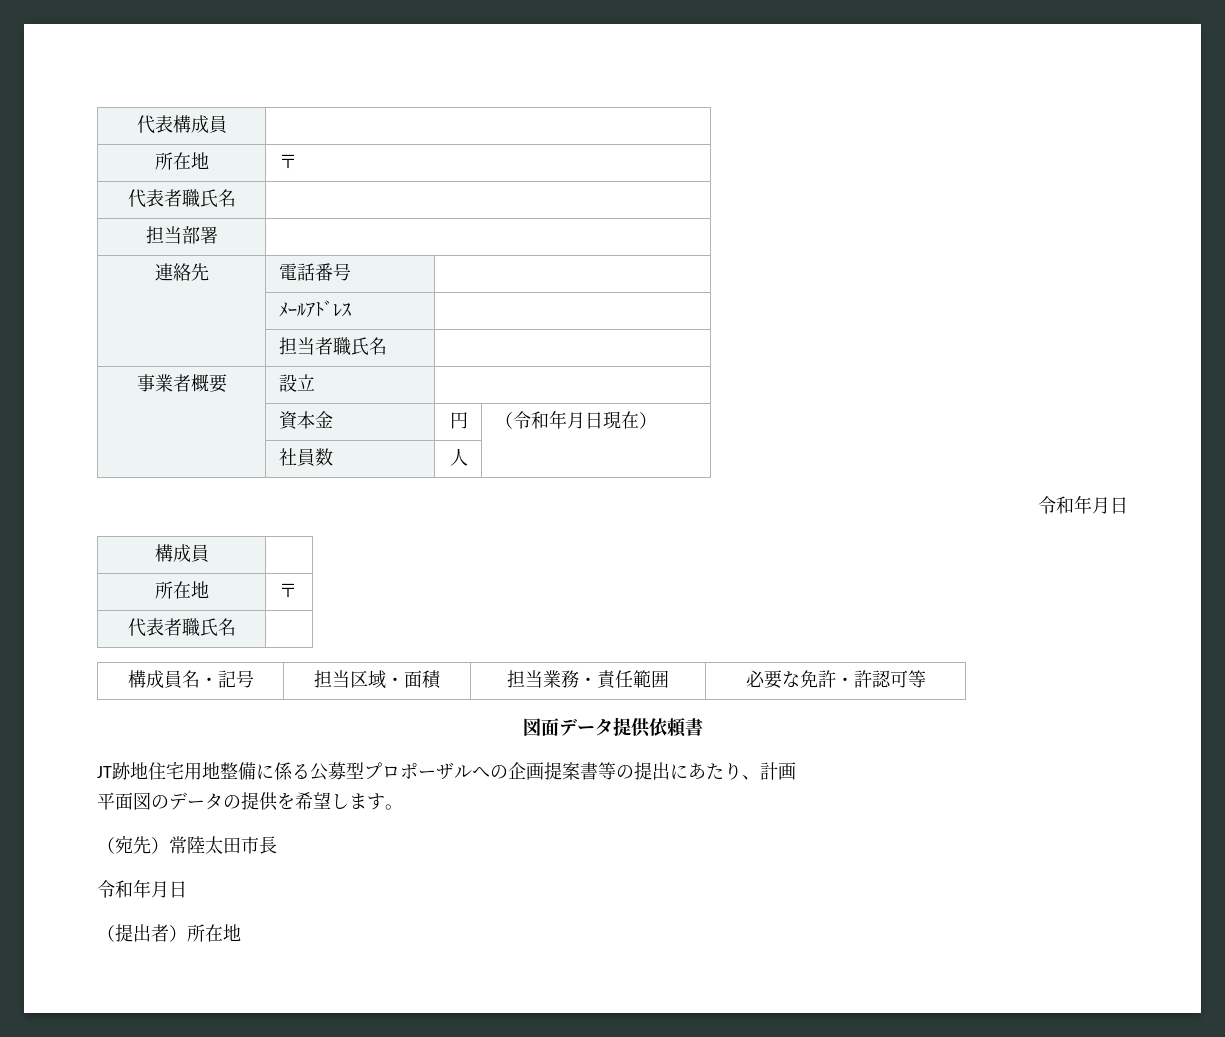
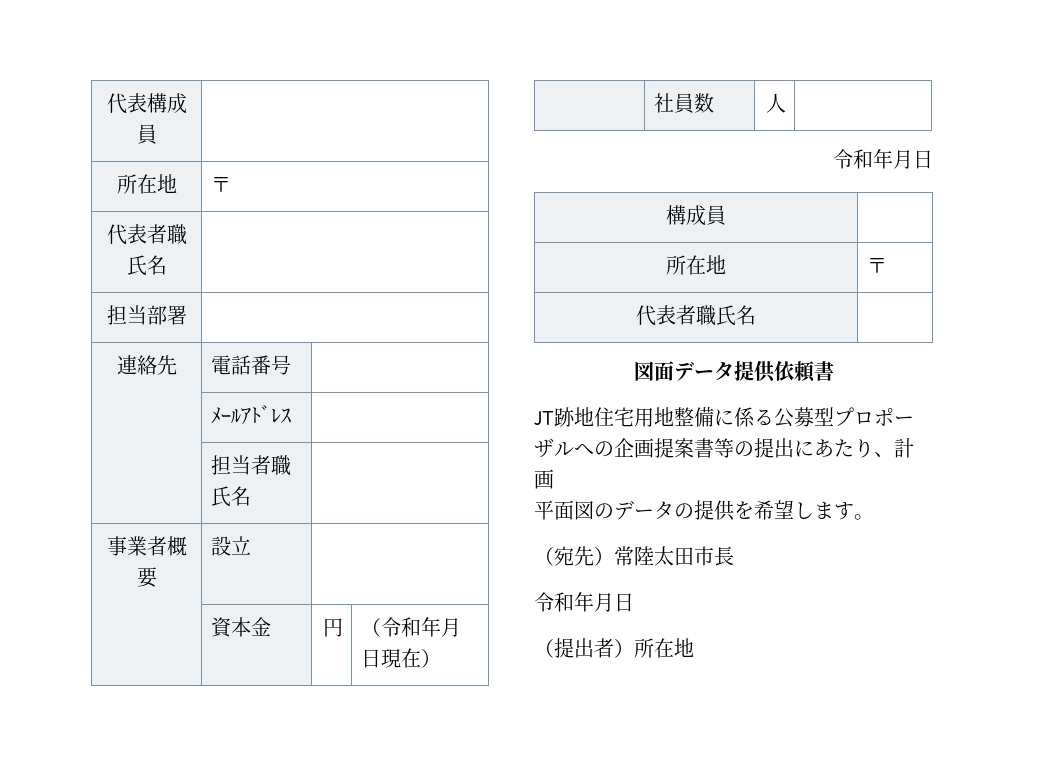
[127,670,254,688] [314,670,442,689] [507,670,669,689] [745,670,926,689] // 構成員名・記号 | 担当区域・面積 | 担当業務・責任範囲 | 必要な免許・許認可等 -> (756, 315) none

